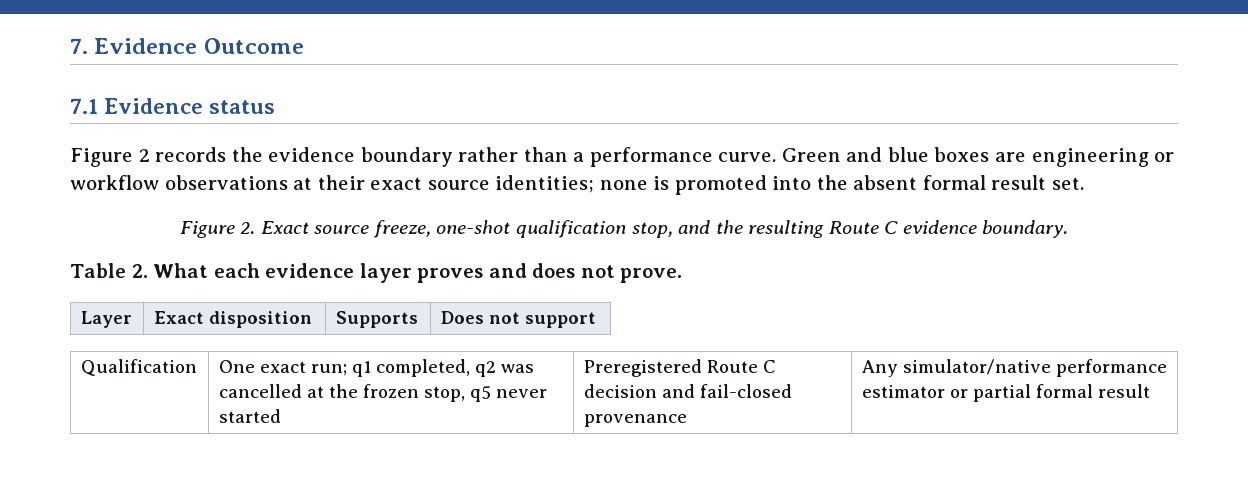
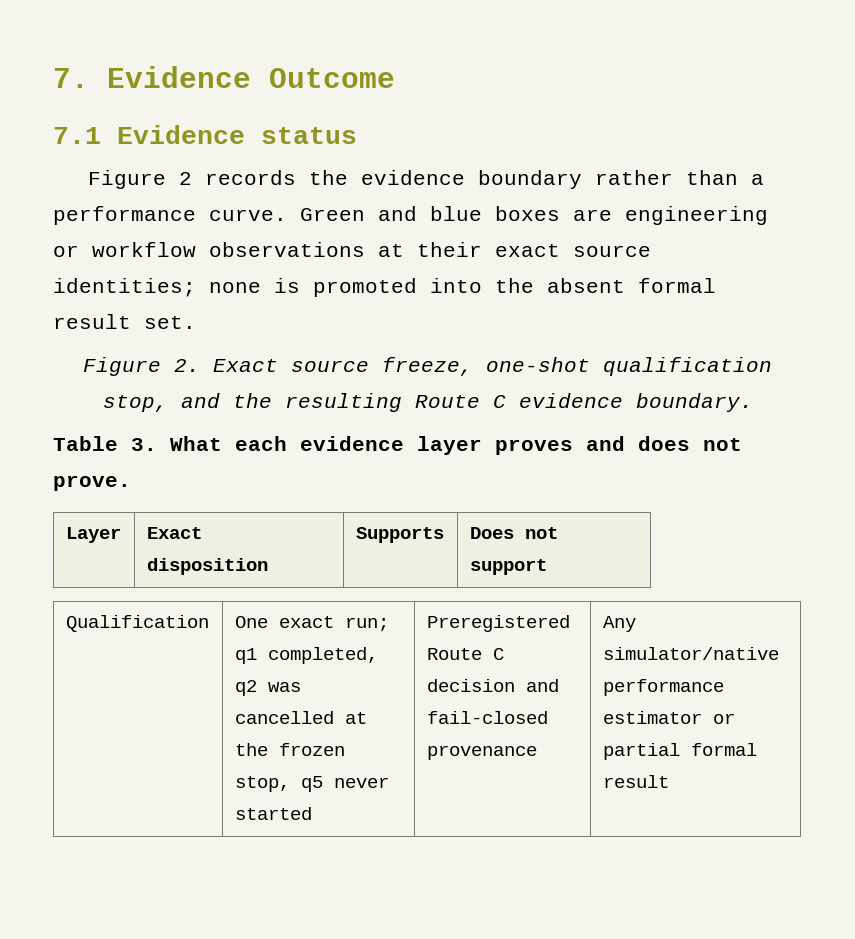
[131,264,148,278] 2. -> [131,438,157,451] 3.

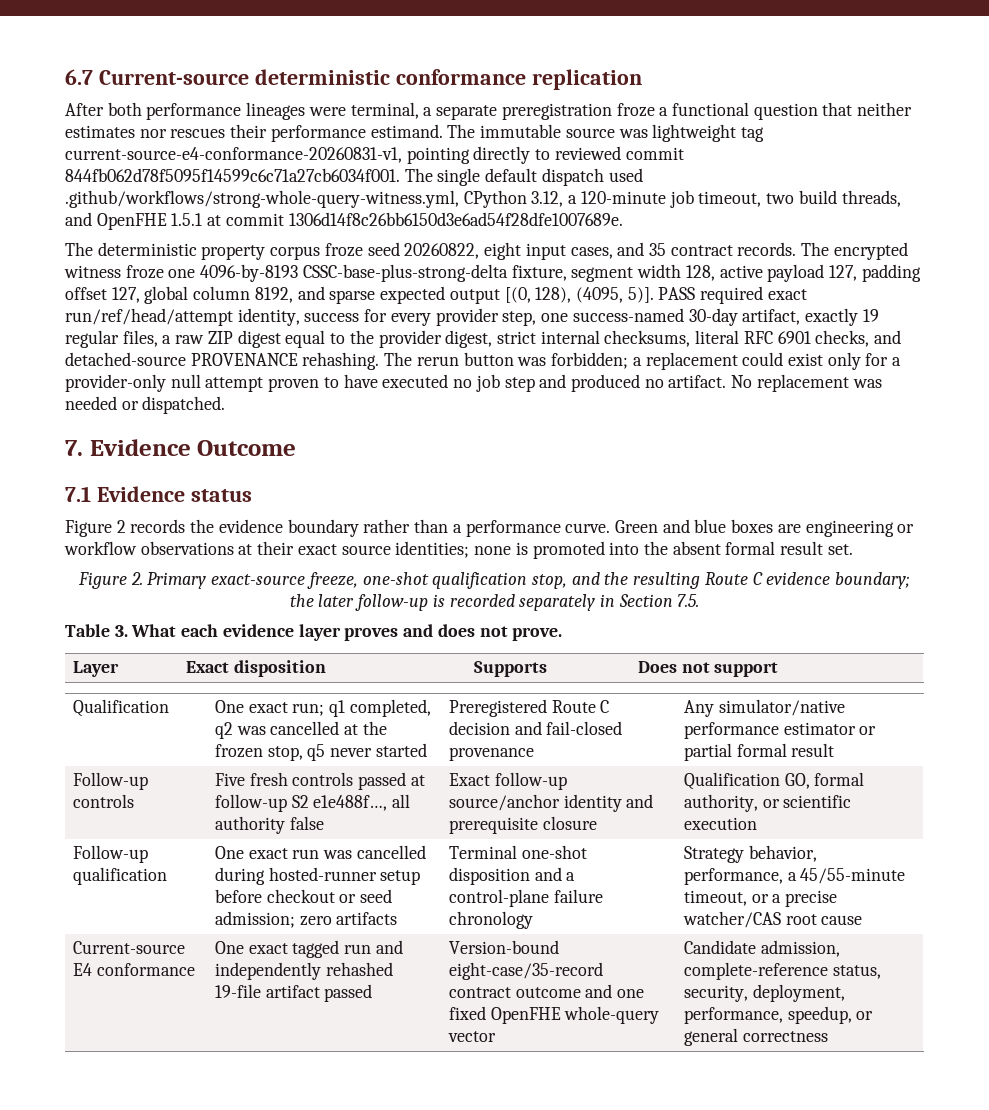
(53, 78) none -> [65,69,642,90] [65,102,913,120] [65,124,764,142] [65,146,684,164] [65,168,643,186] [65,190,901,208] [65,212,623,230] [65,242,908,260] [64,264,921,282] [65,286,807,304] [65,308,879,326] [65,330,902,348] [65,352,902,370] [65,374,882,392] [65,396,226,414] 6.7 Current-source deterministic conformance replication // After both performance lineages were terminal, a separate preregistration froze a functional question that neither estimates nor rescues their performance estimand. The immutable source was lightweight tag current-source-e4-conformance-20260831-v1, pointing directly to reviewed commit 844fb062d78f5095f14599c6c71a27cb6034f001. The single default dispatch used .github/workflows/strong-whole-query-witness.yml, CPython 3.12, a 120-minute job timeout, two build threads, and OpenFHE 1.5.1 at commit 1306d14f8c26bb6150d3e6ad54f28dfe1007689e. // The deterministic property corpus froze seed 20260822, eight input cases, and 35 contract records. The encrypted witness froze one 4096-by-8193 CSSC-base-plus-strong-delta fixture, segment width 128, active payload 127, padding offset 127, global column 8192, and sparse expected output [(0, 128), (4095, 5)]. PASS required exact run/ref/head/attempt identity, success for every provider step, one success-named 30-day artifact, exactly 19 regular files, a raw ZIP digest equal to the provider digest, strict internal checksums, literal RFC 6901 checks, and detached-source PROVENANCE rehashing. The rerun button was forbidden; a replacement could exist only for a provider-only null attempt proven to have executed no job step and produced no artifact. No replacement was needed or dispatched. //
[213,359,369,372] Exact source -> [147,572,306,589] Primary exact-source
[635,393,753,412] boundary. -> [835,572,911,589] [289,594,700,611] boundary; the later follow-up is recorded separately in Section 7.5.
(669, 781) none -> [73,772,149,790] [73,794,135,808] [215,772,425,790] [215,794,411,812] [215,816,324,834] [449,772,567,790] [449,794,654,812] [449,816,597,834] [684,772,865,790] [684,794,852,812] [684,817,758,830] [73,845,149,863] [73,867,168,885] [215,845,426,859] [215,867,421,885] [215,889,393,903] [215,911,398,928] [449,845,587,859] [449,867,576,885] [449,889,603,907] [449,911,534,929] [684,845,817,863] [684,868,906,885] [684,890,838,907] [683,911,863,928] [73,941,186,954] [73,963,195,976] [215,940,403,958] [215,962,393,980] [215,984,373,1002] [449,940,560,954] [449,962,604,980] [449,984,645,998] [449,1006,660,1024] [448,1031,497,1042] [684,940,840,957] [684,962,881,980] [684,984,845,1002] [684,1006,874,1024] [684,1028,828,1046] // Follow-up controls | Five fresh controls passed at follow-up S2 e1e488f…, all authority false | Exact follow-up source/anchor identity and prerequisite closure | Qualification GO, formal authority, or scientific execution // Follow-up qualification | One exact run was cancelled during hosted-runner setup before checkout or seed admission; zero artifacts | Terminal one-shot disposition and a control-plane failure chronology | Strategy behavior, performance, a 45/55-minute timeout, or a precise watcher/CAS root cause // Current-source E4 conformance | One exact tagged run and independently rehashed 19-file artifact passed | Version-bound eight-case/35-record contract outcome and one fixed OpenFHE whole-query vector | Candidate admission, complete-reference status, security, deployment, performance, speedup, or general correctness

